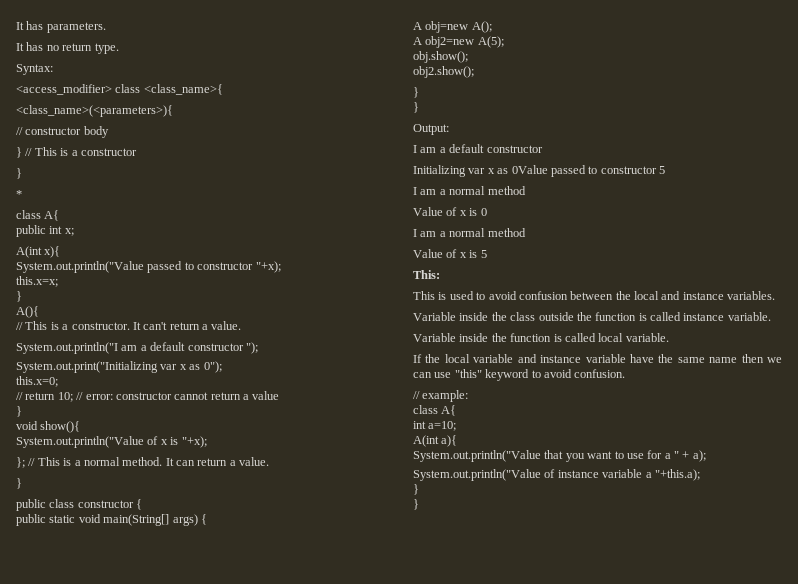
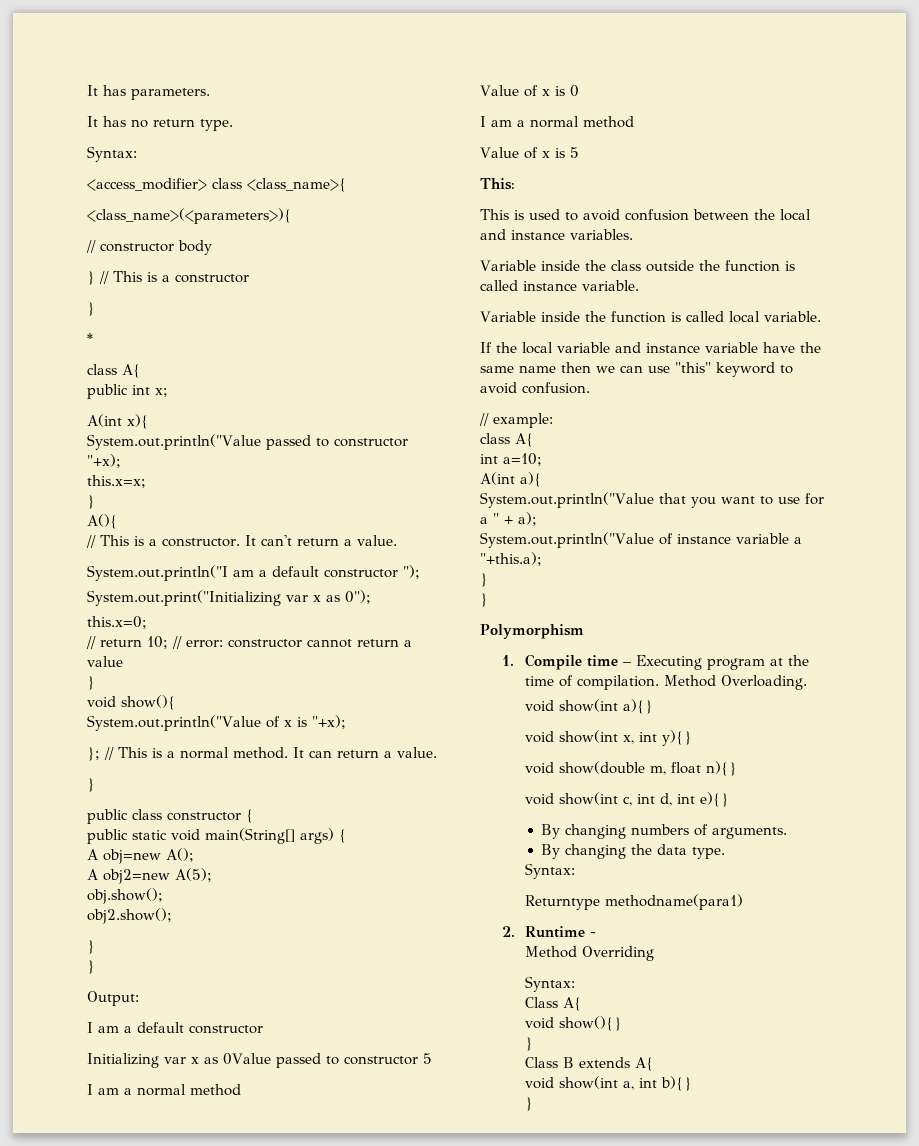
(419, 504) none -> [480,624,584,639] [502,654,809,670] [524,675,807,690] [524,699,653,714] [524,730,692,746] [524,761,737,776] [524,792,729,807] [541,824,788,839] [541,844,726,859] [524,863,575,879] [524,894,743,910] [502,926,596,938] [524,946,654,961] [524,976,575,992] [524,997,582,1011] [524,1016,622,1031] [524,1037,533,1051] [524,1057,654,1071] [524,1076,692,1091] [524,1097,533,1111] // Polymorphism // 1. Compile time – Executing program at the time of compilation. Method Overloading. // void show(int a){} // void show(int x, int y){} // void show(double m, float n){} // void show(int c, int d, int e){} // By changing numbers of arguments. // By changing the data type. // Syntax: // Returntype methodname(para1) // 2. Runtime - // Method Overriding // Syntax: // Class A{ // void show(){} // } // Class B extends A{ // void show(int a, int b){} // }

